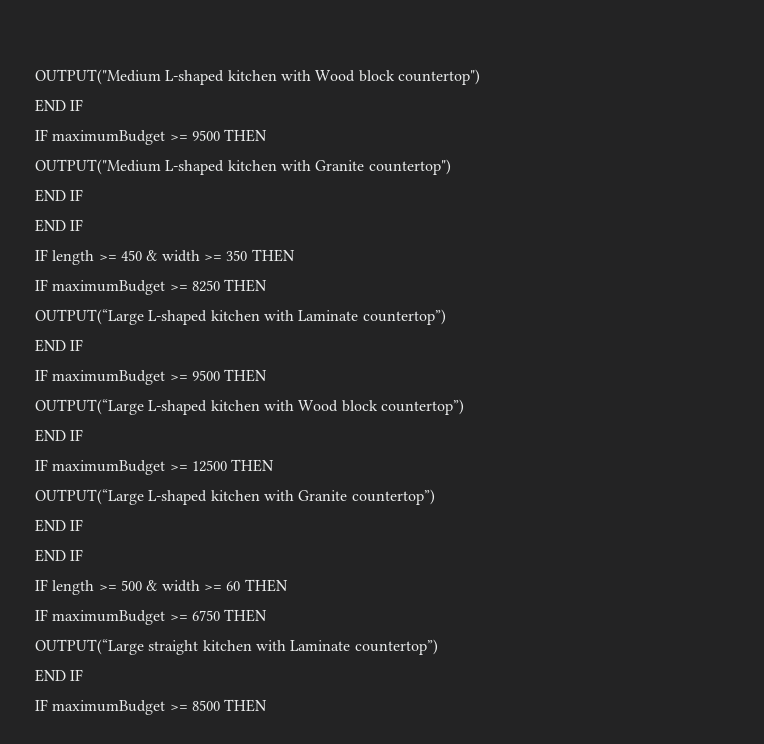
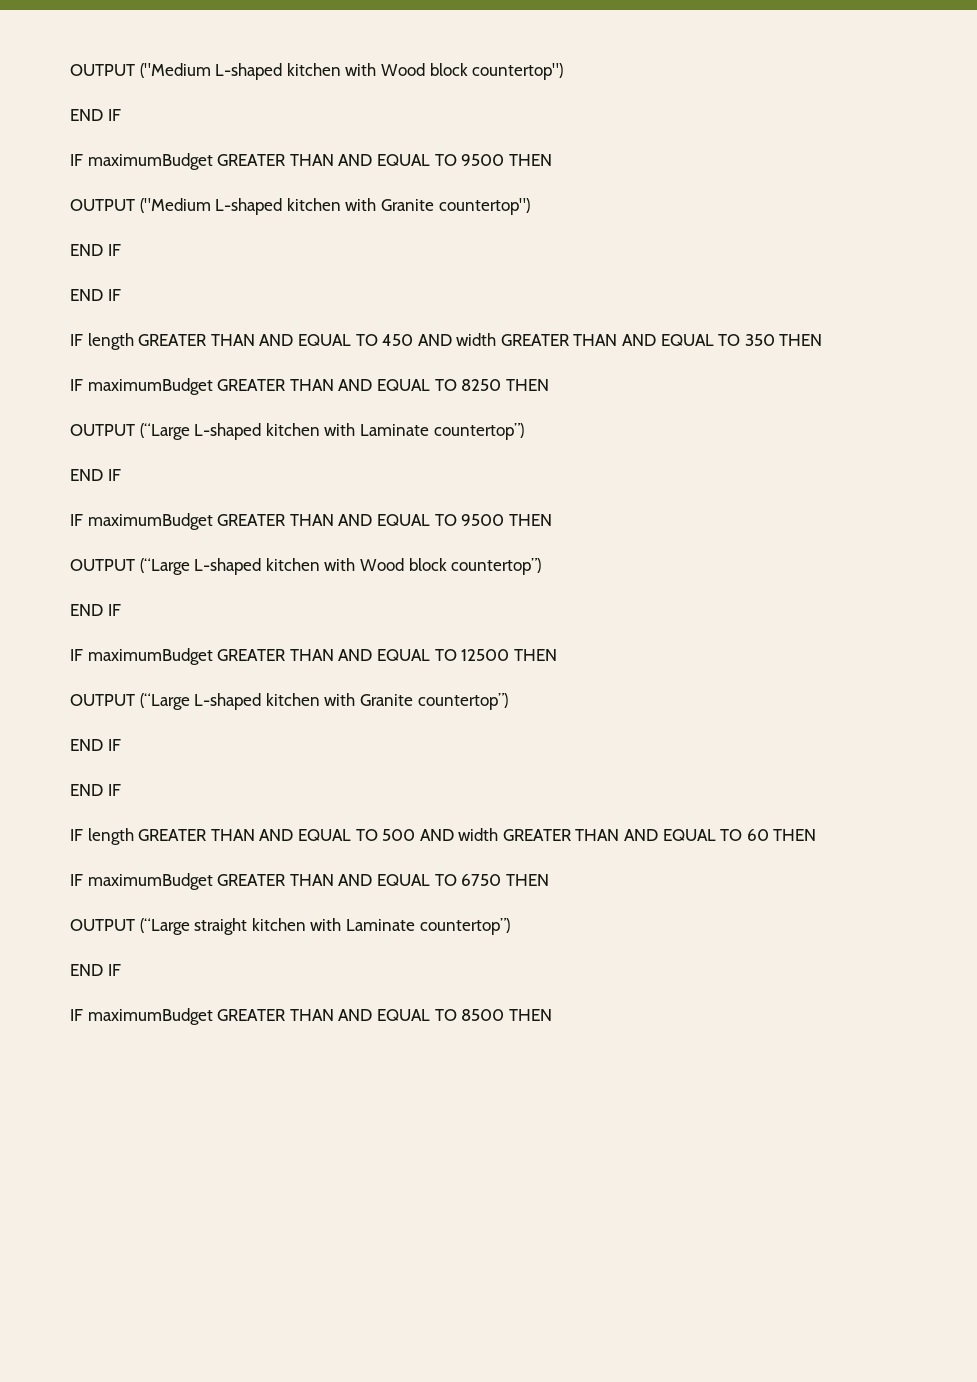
[35,69,161,85] OUTPUT("Medium -> [70,63,211,78] OUTPUT ("Medium
[169,129,268,142] [35,159,161,175] >= 9500 THEN // OUTPUT("Medium -> [217,154,552,166] [70,198,211,213] GREATER THAN AND EQUAL TO 9500 THEN // OUTPUT ("Medium
[98,250,222,262] >= 450 & width >= -> [138,333,741,346] GREATER THAN AND EQUAL TO 450 AND width GREATER THAN AND EQUAL TO
[169,284,188,291] >= -> [217,379,457,391] GREATER THAN AND EQUAL TO
[35,309,144,325] OUTPUT(“Large -> [70,423,190,440] OUTPUT (“Large
[169,369,268,382] [35,399,144,415] >= 9500 THEN // OUTPUT(“Large -> [217,514,552,526] [70,558,190,575] GREATER THAN AND EQUAL TO 9500 THEN // OUTPUT (“Large
[169,464,188,471] >= -> [217,649,457,661] GREATER THAN AND EQUAL TO
[35,489,144,505] OUTPUT(“Large -> [70,693,190,710] OUTPUT (“Large
[98,580,222,592] >= 500 & width >= -> [138,828,743,841] GREATER THAN AND EQUAL TO 500 AND width GREATER THAN AND EQUAL TO
[169,614,188,621] >= -> [217,874,457,886] GREATER THAN AND EQUAL TO
[35,639,144,655] OUTPUT(“Large -> [70,918,190,935] OUTPUT (“Large
[169,704,188,711] >= -> [217,1009,457,1021] GREATER THAN AND EQUAL TO

